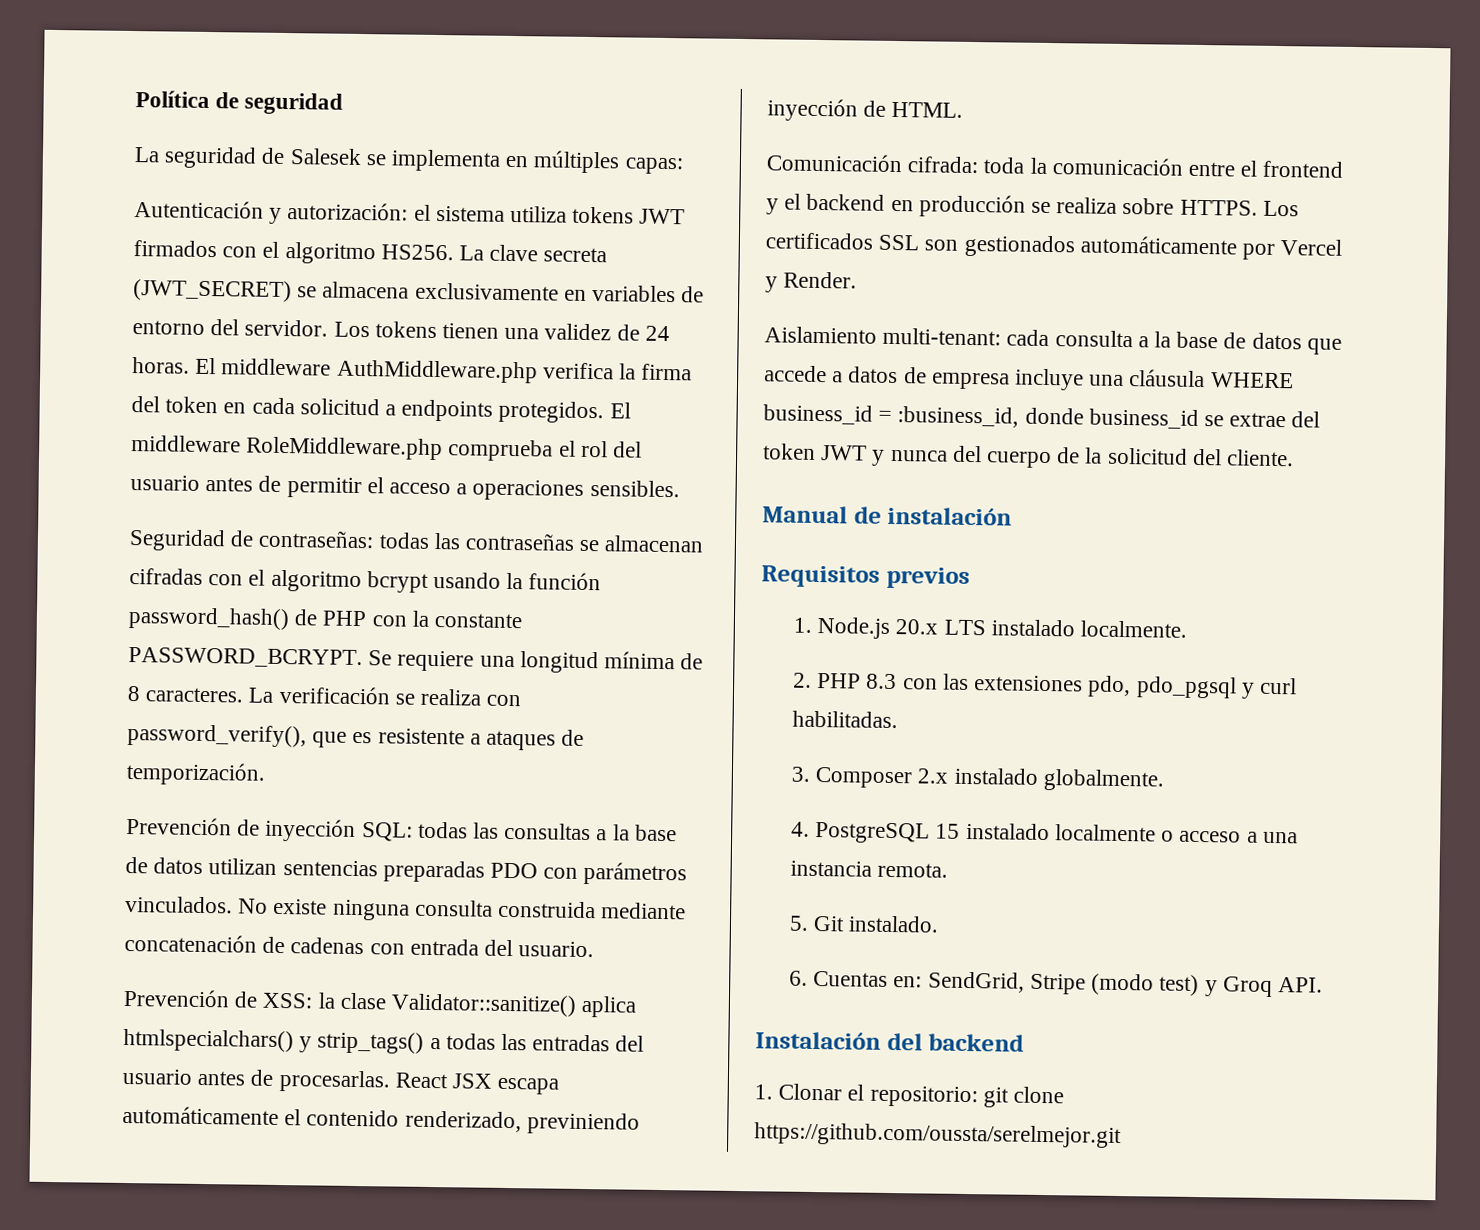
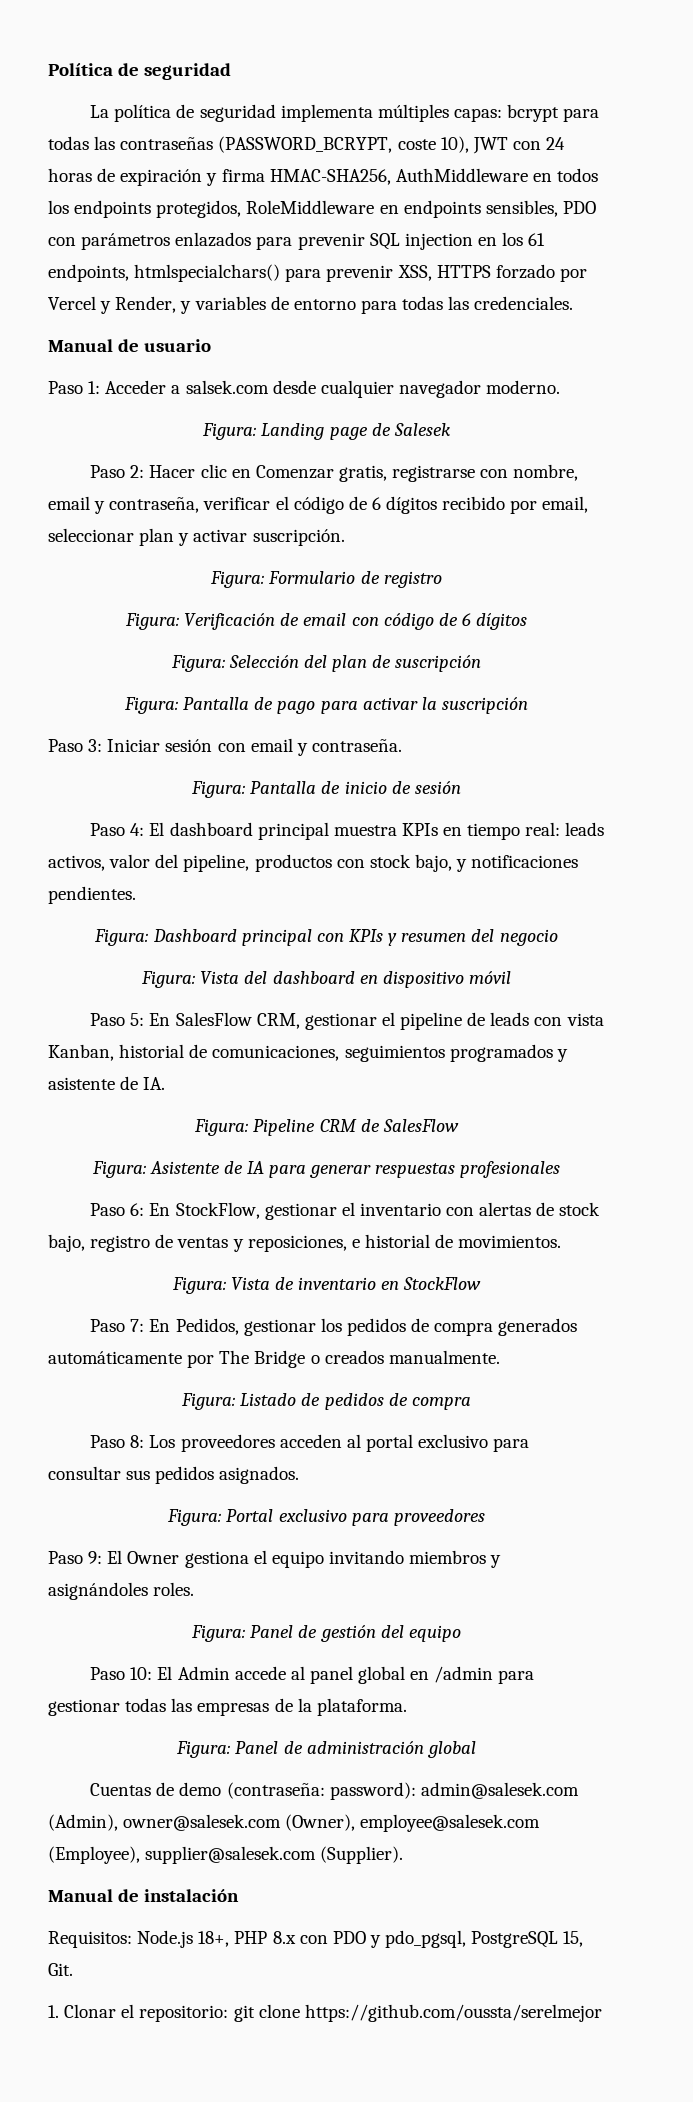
[164,146,683,175] [134,200,686,225] [133,240,608,265] [133,279,705,303] [132,319,670,342] [132,357,693,384] [131,396,631,424] [131,435,643,462] [130,475,680,501] [129,529,705,553] [129,568,602,593] [128,607,523,631] [128,646,704,674] [127,685,522,707] [127,723,585,751] [126,761,266,786] [126,816,677,842] [125,856,688,886] [125,895,687,921] [124,933,595,958] [123,988,637,1018] [123,1028,645,1054] [122,1068,560,1095] [122,1105,640,1135] [767,98,964,122] [766,153,1344,178] [766,193,1299,218] [765,232,1343,260] [765,271,858,293] [764,326,1342,355] [764,365,1294,391] [763,404,1321,429] [763,443,1295,469] [762,505,1013,526] [761,565,970,590] [793,617,1188,639] [793,672,1297,699] [792,710,899,729] [791,766,1165,792] [791,821,1298,844] [790,860,949,878] [789,915,940,933] [789,970,1323,997] [755,1031,1025,1052] seguridad de Salesek se implementa en múltiples capas: // Autenticación y autorización: el sistema utiliza tokens JWT firmados con el algoritmo HS256. La clave secreta (JWT_SECRET) se almacena exclusivamente en variables de entorno del servidor. Los tokens tienen una validez de 24 horas. El middleware AuthMiddleware.php verifica la firma del token en cada solicitud a endpoints protegidos. El middleware RoleMiddleware.php comprueba el rol del usuario antes de permitir el acceso a operaciones sensibles. // Seguridad de contraseñas: todas las contraseñas se almacenan cifradas con el algoritmo bcrypt usando la función password_hash() de PHP con la constante PASSWORD_BCRYPT. Se requiere una longitud mínima de 8 caracteres. La verificación se realiza con password_verify(), que es resistente a ataques de temporización. // Prevención de inyección SQL: todas las consultas a la base de datos utilizan sentencias preparadas PDO con parámetros vinculados. No existe ninguna consulta construida mediante concatenación de cadenas con entrada del usuario. // Prevención de XSS: la clase Validator::sanitize() aplica htmlspecialchars() y strip_tags() a todas las entradas del usuario antes de procesarlas. React JSX escapa automáticamente el contenido renderizado, previniendo inyección de HTML. // Comunicación cifrada: toda la comunicación entre el frontend y el backend en producción se realiza sobre HTTPS. Los certificados SSL son gestionados automáticamente por Vercel y Render. // Aislamiento multi-tenant: cada consulta a la base de datos que accede a datos de empresa incluye una cláusula WHERE business_id = :business_id, donde business_id se extrae del token JWT y nunca del cuerpo de la solicitud del cliente. // Manual de instalación // Requisitos previos // 1. Node.js 20.x LTS instalado localmente. // 2. PHP 8.3 con las extensiones pdo, pdo_pgsql y curl habilitadas. // 3. Composer 2.x instalado globalmente. // 4. PostgreSQL 15 instalado localmente o acceso a una instancia remota. // 5. Git instalado. // 6. Cuentas en: SendGrid, Stripe (modo test) y Groq API. // Instalación del backend -> [114,104,600,122] [48,136,566,154] [48,168,599,186] [48,200,596,218] [48,232,546,250] [48,264,587,282] [48,296,574,314] [48,339,212,352] [48,380,561,398] [202,423,451,440] [90,464,579,482] [48,496,589,514] [48,528,345,546] [210,571,442,588] [124,613,528,630] [170,655,482,672] [124,697,528,714] [48,738,402,756] [191,781,461,798] [90,822,605,840] [48,854,579,872] [48,886,136,904] [94,929,558,946] [141,971,511,988] [90,1012,604,1030] [48,1044,568,1062] [48,1076,166,1090] [194,1119,459,1136] [91,1161,561,1178] [90,1202,601,1220] [48,1234,562,1252] [171,1277,482,1294] [90,1318,578,1336] [48,1350,500,1368] [181,1393,471,1410] [90,1434,530,1452] [48,1466,300,1484] [167,1509,485,1526] [48,1550,502,1568] [48,1582,195,1600] [191,1625,461,1642] [90,1666,535,1684] [48,1698,407,1716] [176,1741,476,1758] [90,1782,579,1800] [48,1814,541,1832] [48,1846,404,1864] [48,1889,240,1902] [48,1930,584,1948] [48,1963,73,1976] política de seguridad implementa múltiples capas: bcrypt para todas las contraseñas (PASSWORD_BCRYPT, coste 10), JWT con 24 horas de expiración y firma HMAC-SHA256, AuthMiddleware en todos los endpoints protegidos, RoleMiddleware en endpoints sensibles, PDO con parámetros enlazados para prevenir SQL injection en los 61 endpoints, htmlspecialchars() para prevenir XSS, HTTPS forzado por Vercel y Render, y variables de entorno para todas las credenciales. // Manual de usuario // Paso 1: Acceder a salsek.com desde cualquier navegador moderno. // Figura: Landing page de Salesek // Paso 2: Hacer clic en Comenzar gratis, registrarse con nombre, email y contraseña, verificar el código de 6 dígitos recibido por email, seleccionar plan y activar suscripción. // Figura: Formulario de registro // Figura: Verificación de email con código de 6 dígitos // Figura: Selección del plan de suscripción // Figura: Pantalla de pago para activar la suscripción // Paso 3: Iniciar sesión con email y contraseña. // Figura: Pantalla de inicio de sesión // Paso 4: El dashboard principal muestra KPIs en tiempo real: leads activos, valor del pipeline, productos con stock bajo, y notificaciones pendientes. // Figura: Dashboard principal con KPIs y resumen del negocio // Figura: Vista del dashboard en dispositivo móvil // Paso 5: En SalesFlow CRM, gestionar el pipeline de leads con vista Kanban, historial de comunicaciones, seguimientos programados y asistente de IA. // Figura: Pipeline CRM de SalesFlow // Figura: Asistente de IA para generar respuestas profesionales // Paso 6: En StockFlow, gestionar el inventario con alertas de stock bajo, registro de ventas y reposiciones, e historial de movimientos. // Figura: Vista de inventario en StockFlow // Paso 7: En Pedidos, gestionar los pedidos de compra generados automáticamente por The Bridge o creados manualmente. // Figura: Listado de pedidos de compra // Paso 8: Los proveedores acceden al portal exclusivo para consultar sus pedidos asignados. // Figura: Portal exclusivo para proveedores // Paso 9: El Owner gestiona el equipo invitando miembros y asignándoles roles. // Figura: Panel de gestión del equipo // Paso 10: El Admin accede al panel global en /admin para gestionar todas las empresas de la plataforma. // Figura: Panel de administración global // Cuentas de demo (contraseña: password): admin@salesek.com (Admin), owner@salesek.com (Owner), employee@salesek.com (Employee), supplier@salesek.com (Supplier). // Manual de instalación // Requisitos: Node.js 18+, PHP 8.x con PDO y pdo_pgsql, PostgreSQL 15, Git.
[754,1122,1122,1149] https://github.com/oussta/serelmejor.git -> [304,2004,602,2022] https://github.com/oussta/serelmejor

